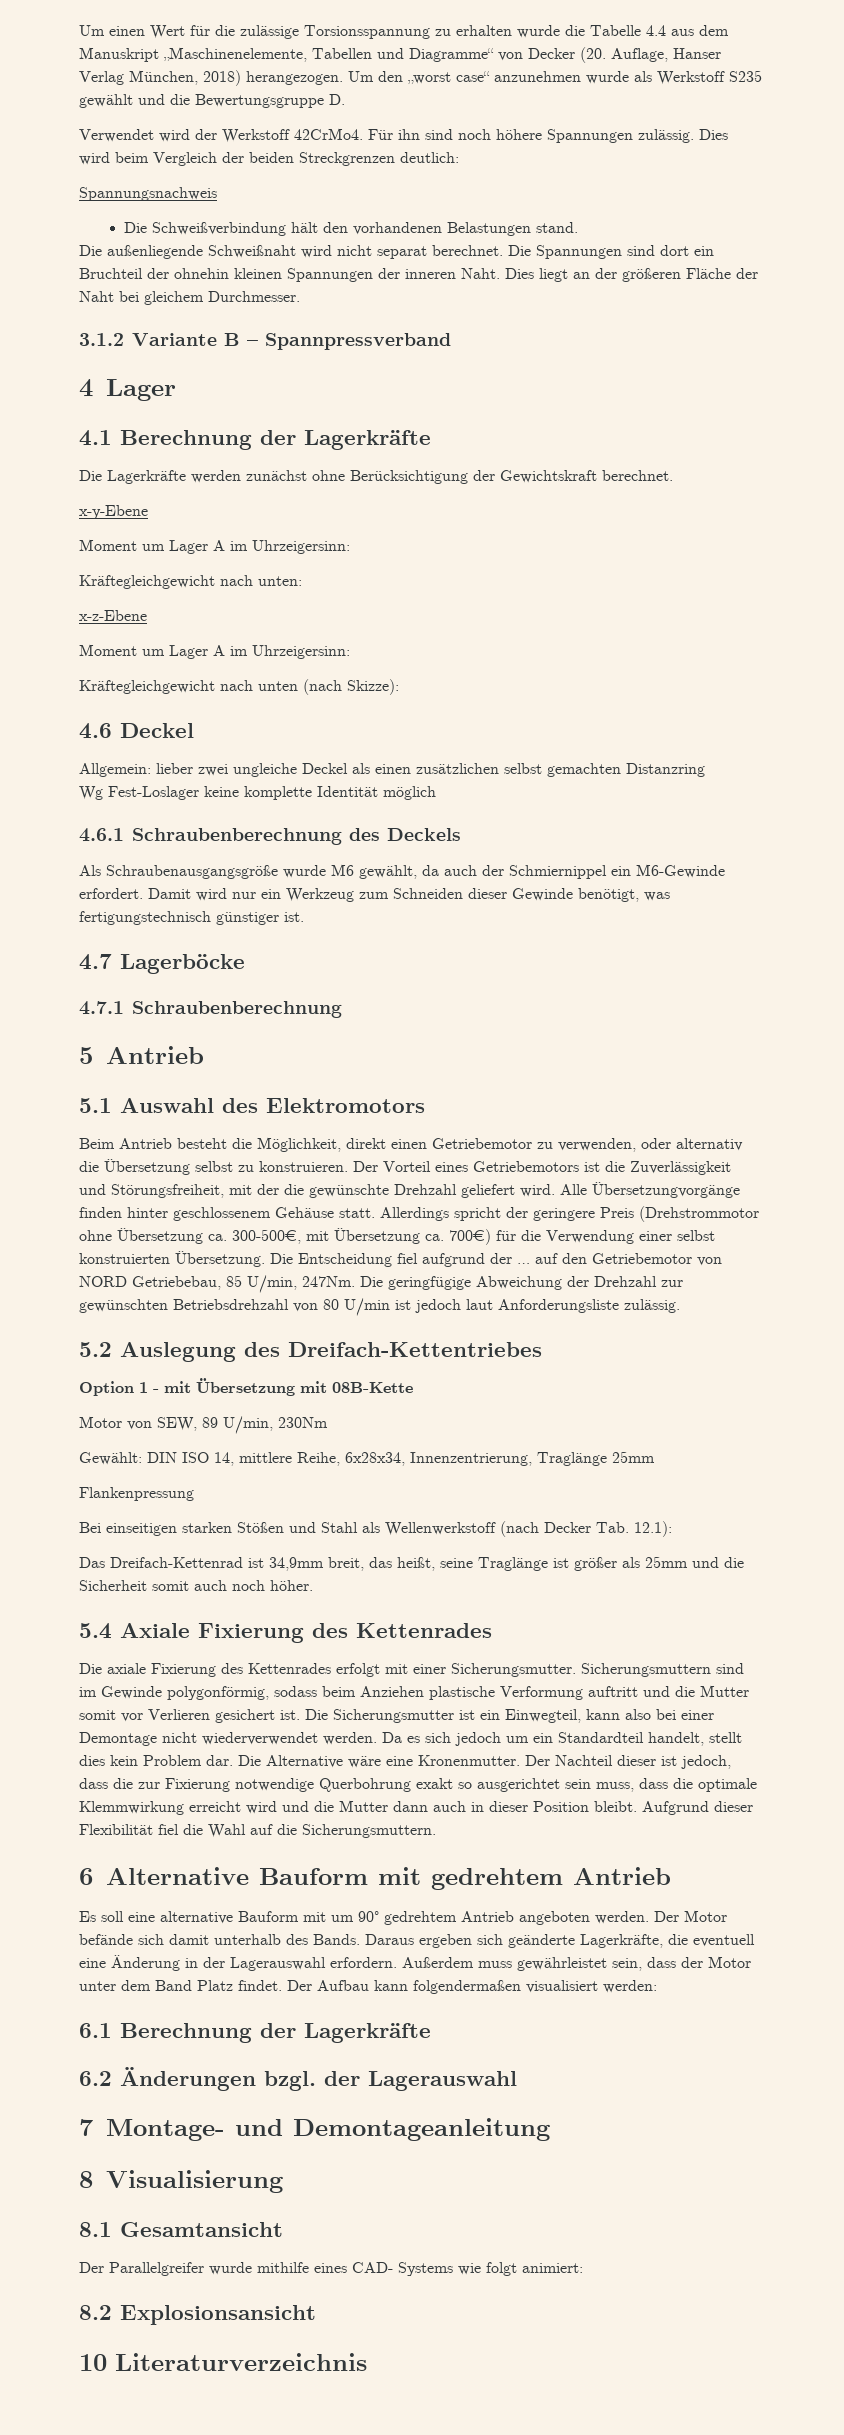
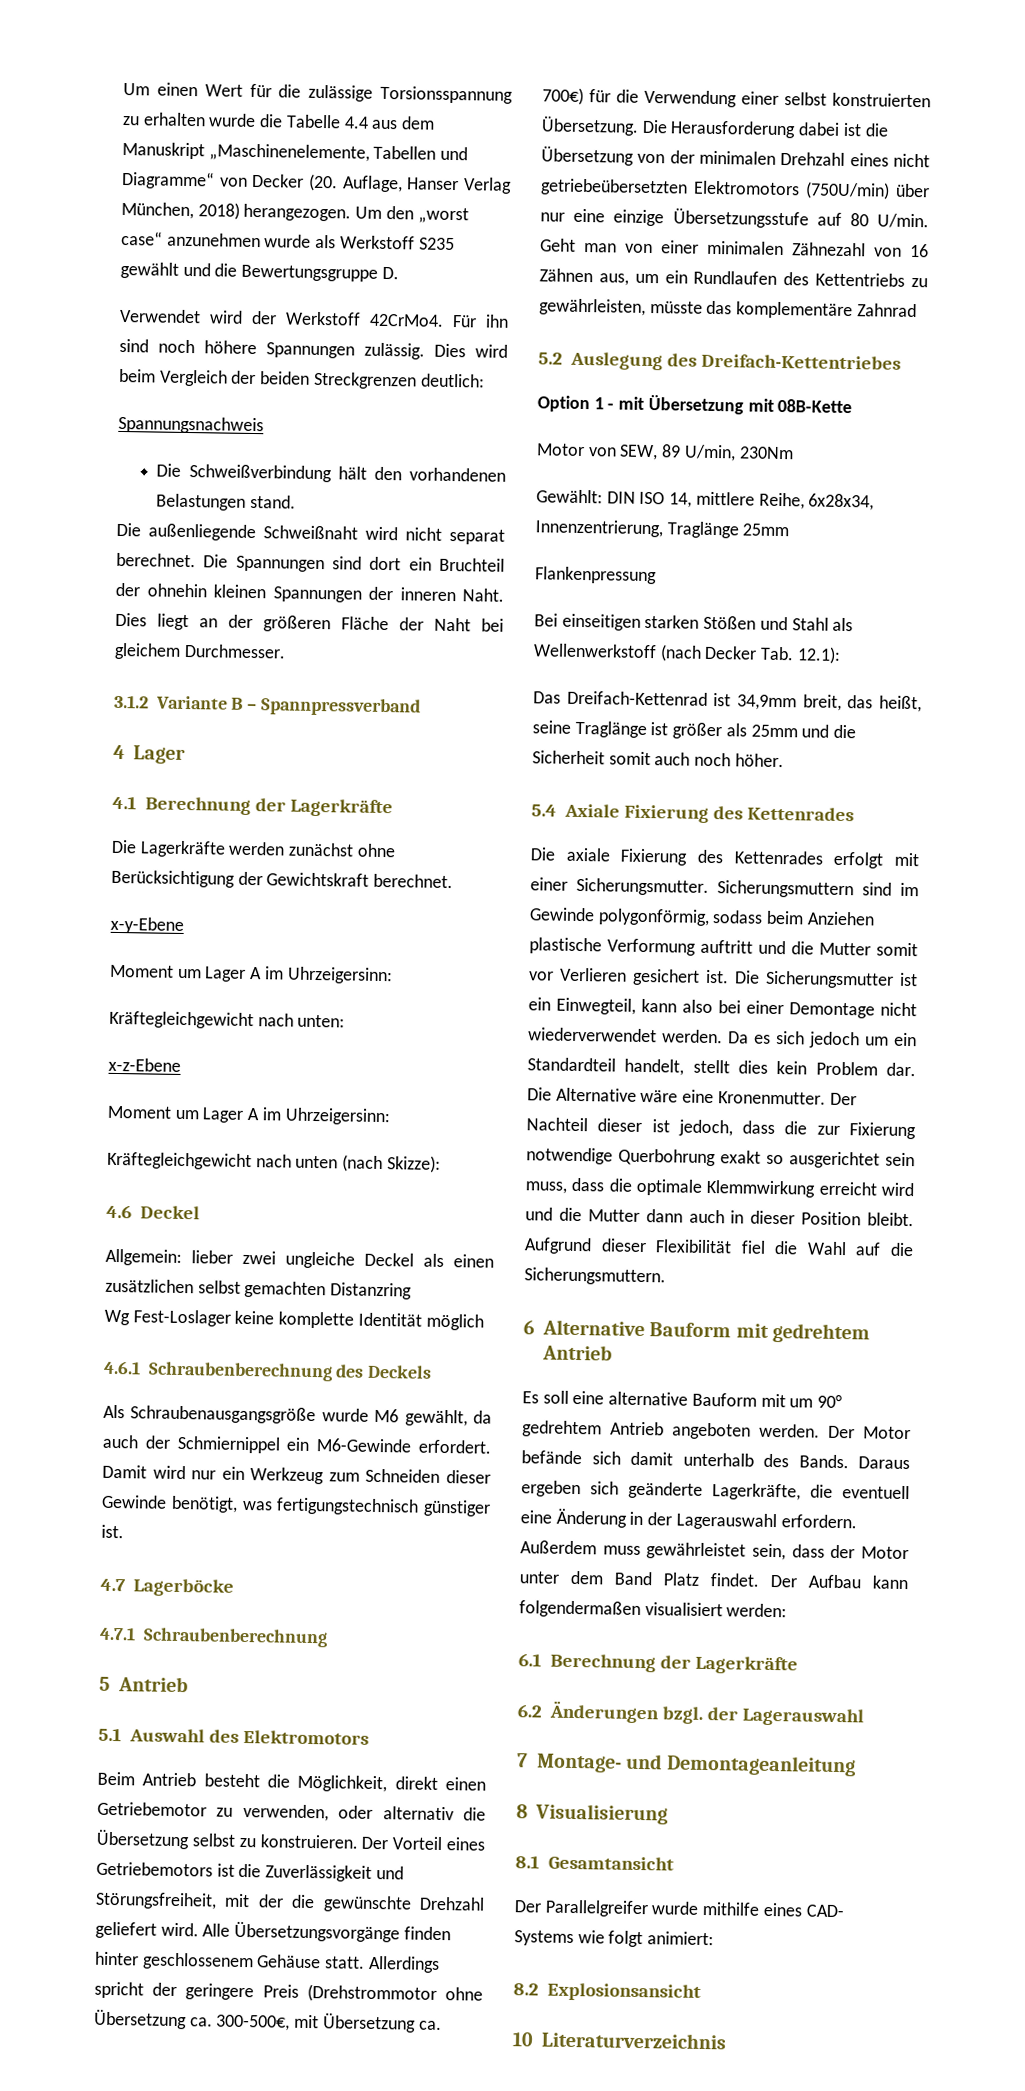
[592,1182,740,1198] Übersetzungvorgänge -> [234,1921,401,1943] Übersetzungsvorgänge
[298,1253,722,1267] [79,1275,683,1293] [79,1298,680,1316] Entscheidung fiel aufgrund der … auf den Getriebemotor von NORD Getriebebau, 85 U/min, 247Nm. Die geringfügige Abweichung der Drehzahl zur gewünschten Betriebsdrehzahl von 80 U/min ist jedoch laut Anforderungsliste zulässig. -> [670,120,889,139] [541,146,930,168] [540,178,930,200] [540,208,929,229] [540,238,929,258] [539,268,928,288] [539,298,917,320] Herausforderung dabei ist die Übersetzung von der minimalen Drehzahl eines nicht getriebeübersetzten Elektromotors (750U/min) über nur eine einzige Übersetzungsstufe auf 80 U/min. Geht man von einer minimalen Zähnezahl von 16 Zähnen aus, um ein Rundlaufen des Kettentriebs zu gewährleisten, müsste das komplementäre Zahnrad

